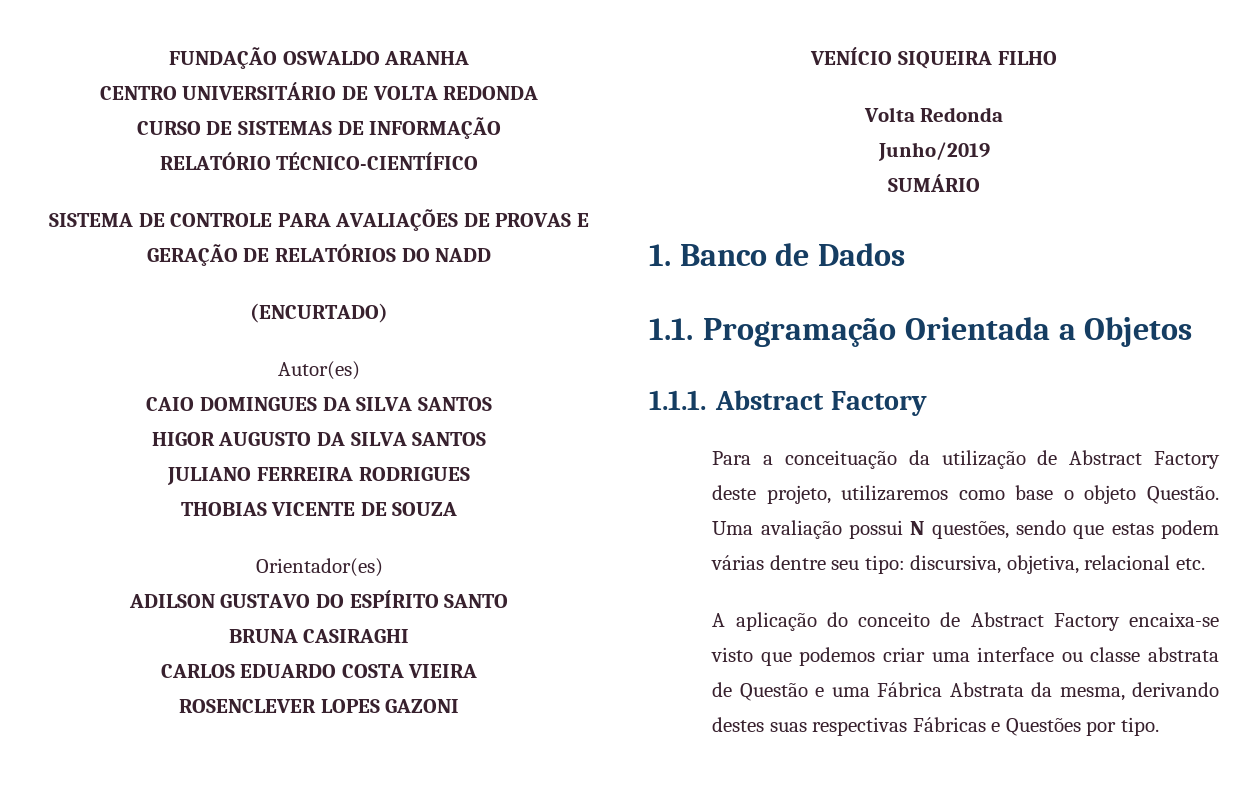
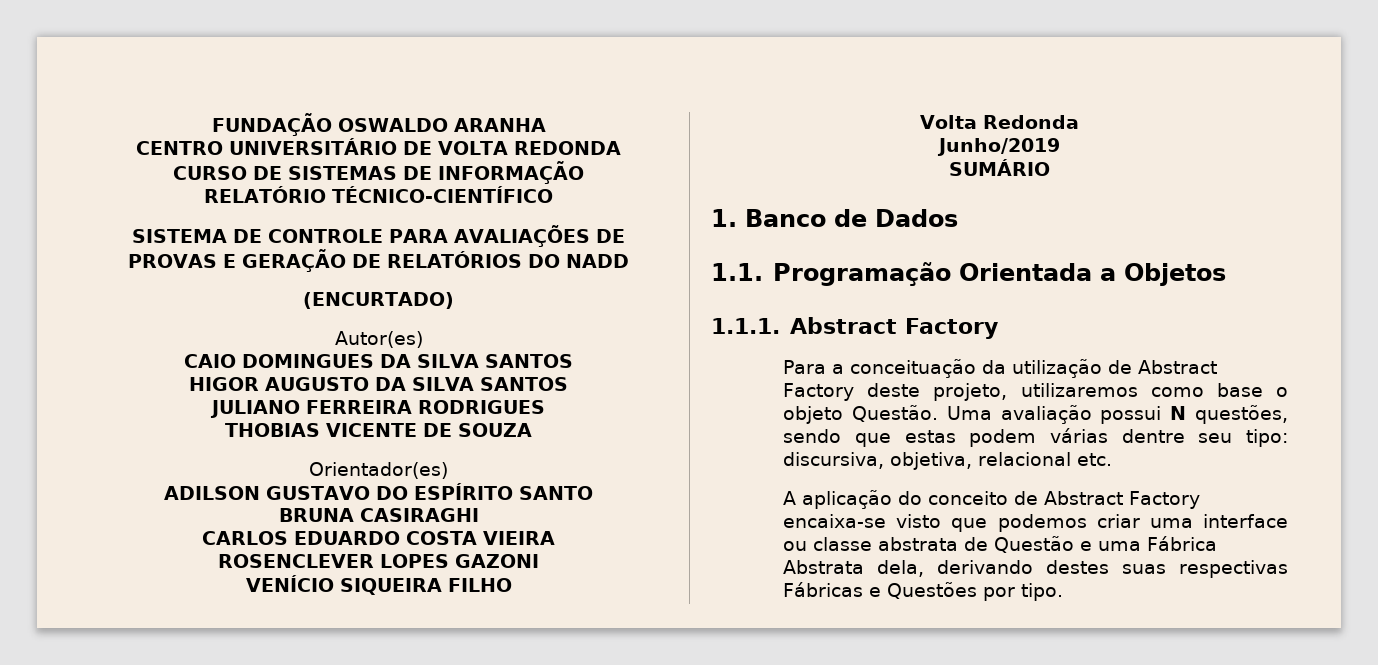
[1031,682,1125,701] da mesma, -> [877,560,925,577] dela,

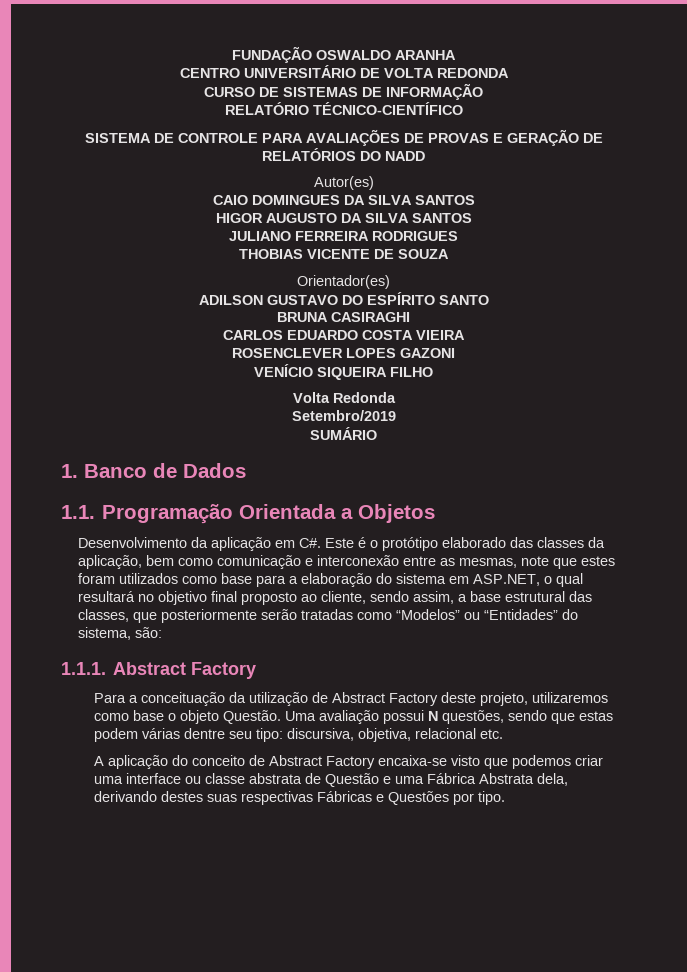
[303,292,455,309] // (ENCURTADO) -> (425, 156) none
[937,138,1060,156] Junho/2019 -> [291,410,396,421] Setembro/2019
(1226, 274) none -> [77,537,605,551] [77,555,615,569] [77,573,583,587] [77,591,592,605] [77,609,578,623] [77,627,162,640] // Desenvolvimento da aplicação em C#. Este é o protótipo elaborado das classes da aplicação, bem como comunicação e interconexão entre as mesmas, note que estes foram utilizados como base para a elaboração do sistema em ASP.NET, o qual resultará no objetivo final proposto ao cliente, sendo assim, a base estrutural das classes, que posteriormente serão tratadas como “Modelos” ou “Entidades” do sistema, são:

